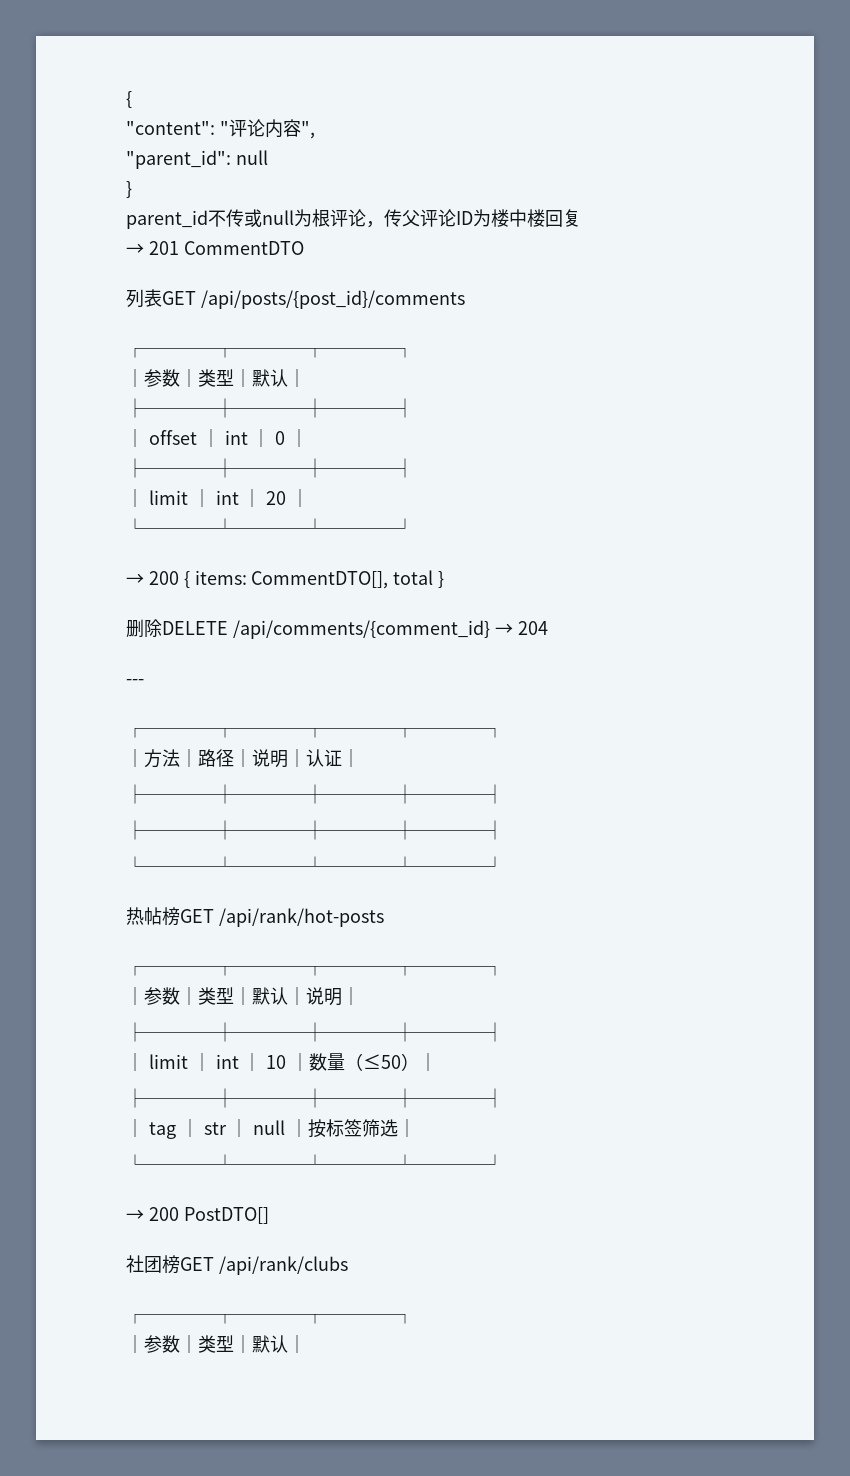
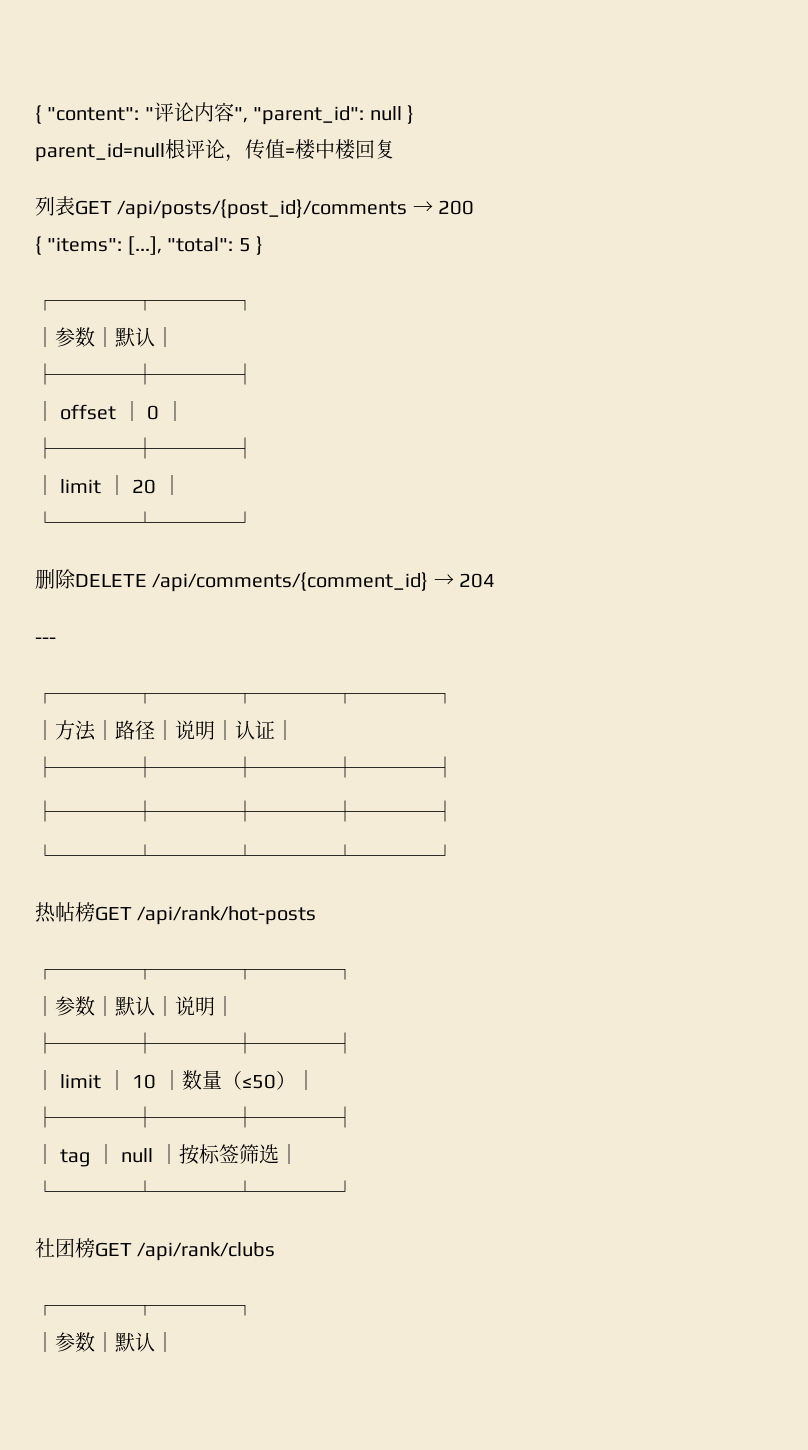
[126,91,132,108] { // -> [35,105,42,124] {
(315, 130) // -> (248, 115) none
[126,181,132,198] [126,209,491,229] // } // parent_id不传或null为根评论，传父评论ID为 -> [407,105,414,124] [35,139,295,162] } // parent_id=null根评论，传值=
[126,241,304,255] // → 201 CommentDTO -> (395, 149) none
[126,348,414,358] [126,369,252,388] // ┌────┬────┬────┐ // │参数│类型│ -> [412,200,475,215] [35,236,263,255] [35,300,255,311] [35,327,115,348] → 200 // { "items": [...], "total": 5 } // ┌────┬────┐ // │参数│
[126,398,414,418] ├────┼────┼────┤ -> [35,363,255,385] ├────┼────┤
[224,429,271,448] int │ -> (142, 411) none
[126,458,414,478] [126,489,262,508] ├────┼────┼────┤ // │ limit │ int │ -> [35,437,255,459] [35,475,127,496] ├────┼────┤ // │ limit │
[126,518,414,535] [126,570,445,589] └────┴────┴────┘ // → 200 { items: CommentDTO[], total } -> [35,511,255,530] └────┴────┘
[126,966,504,976] [126,987,252,1006] ┌────┬────┬────┬────┐ // │参数│类型│ -> [35,969,355,980] [35,996,115,1017] ┌────┬────┬────┐ // │参数│
[126,1022,504,1042] [126,1053,262,1072] ├────┼────┼────┼────┤ // │ limit │ int │ -> [35,1032,355,1054] [35,1070,127,1091] ├────┼────┼────┤ // │ limit │
[126,1088,504,1108] ├────┼────┼────┼────┤ -> [35,1106,355,1128] ├────┼────┼────┤
[203,1119,249,1138] str │ -> (116, 1154) none
[126,1154,504,1171] [126,1207,269,1224] └────┴────┴────┴────┘ // → 200 PostDTO[] -> [35,1180,355,1199] └────┴────┴────┘
[126,1314,414,1324] [126,1335,252,1354] ┌────┬────┬────┐ // │参数│类型│ -> [35,1305,255,1316] [35,1332,115,1353] ┌────┬────┐ // │参数│

